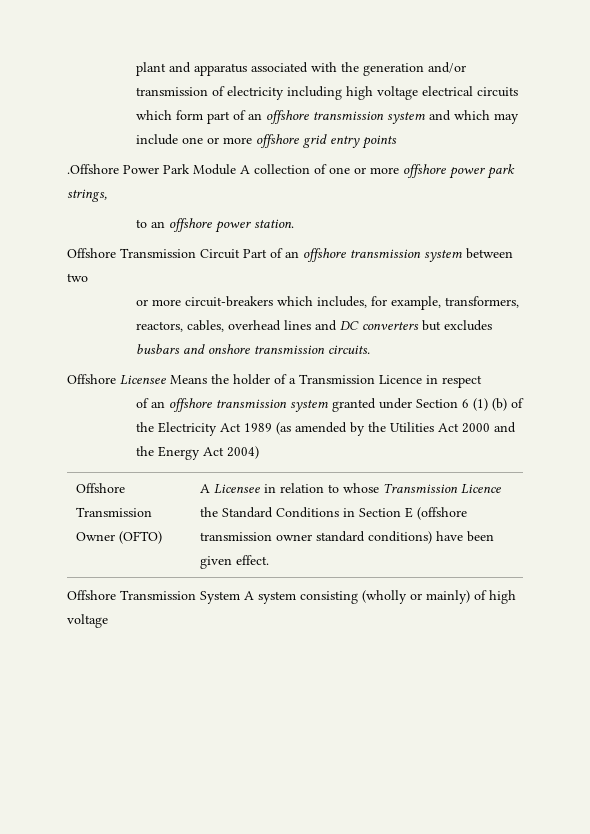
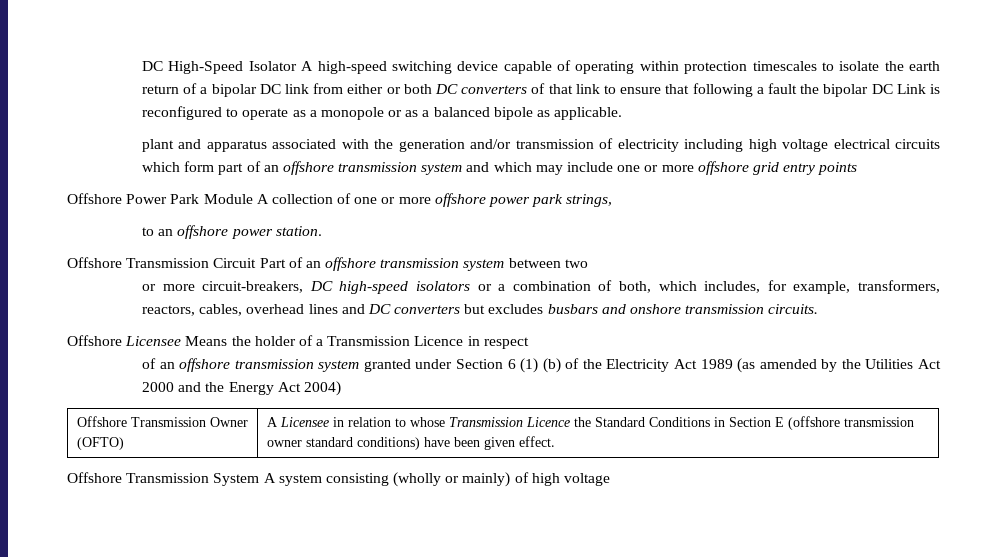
(136, 69) none -> [142,60,941,74] [142,83,940,97] [142,106,623,120] DC High-Speed Isolator A high-speed switching device capable of operating within protection timescales to isolate the earth return of a bipolar DC link from either or both DC converters of that link to ensure that following a fault the bipolar DC Link is reconfigured to operate as a monopole or as a balanced bipole as applicable. //
[67,164,119,174] .Offshore -> [67,193,122,204] Offshore
[185,296,274,307] circuit-breakers -> [202,280,652,294] circuit-breakers, DC high-speed isolators or a combination of both,

